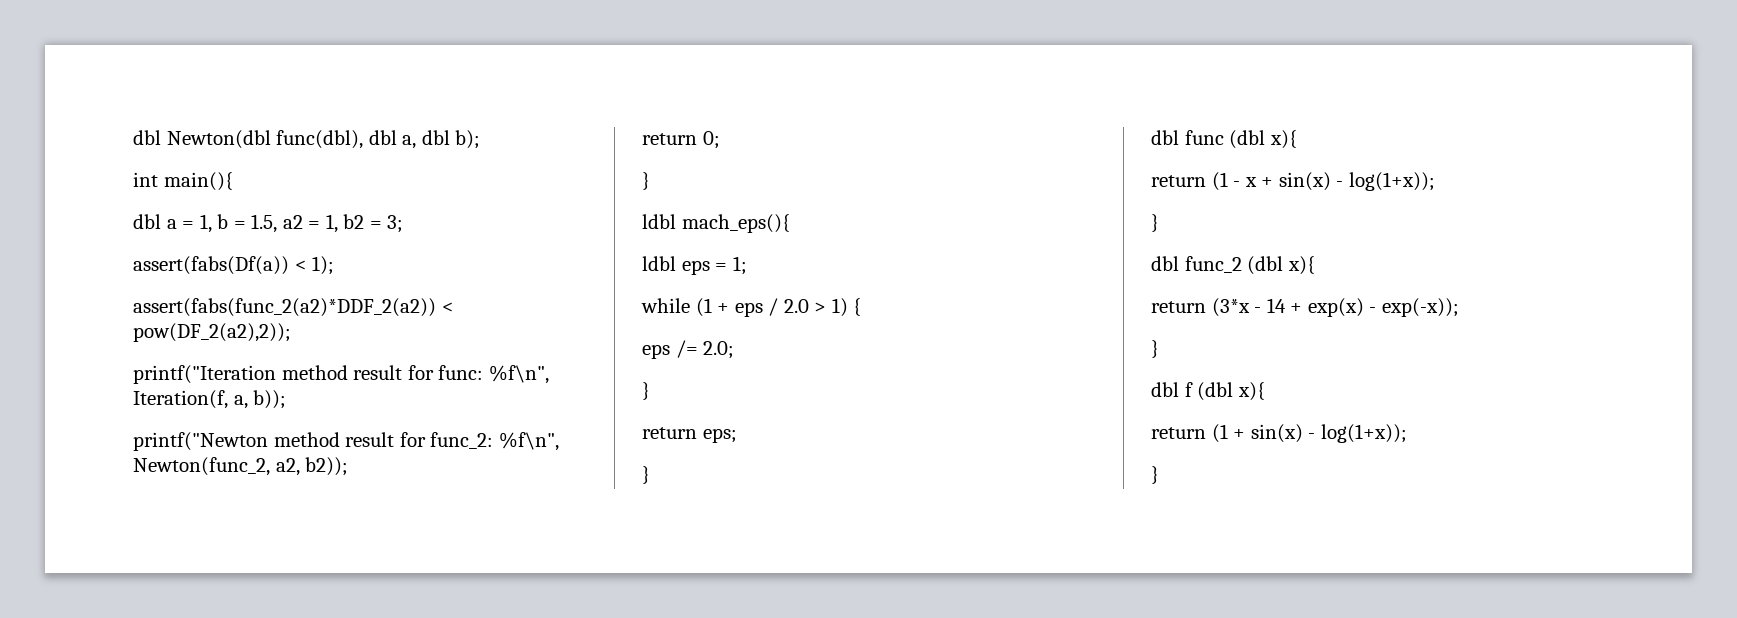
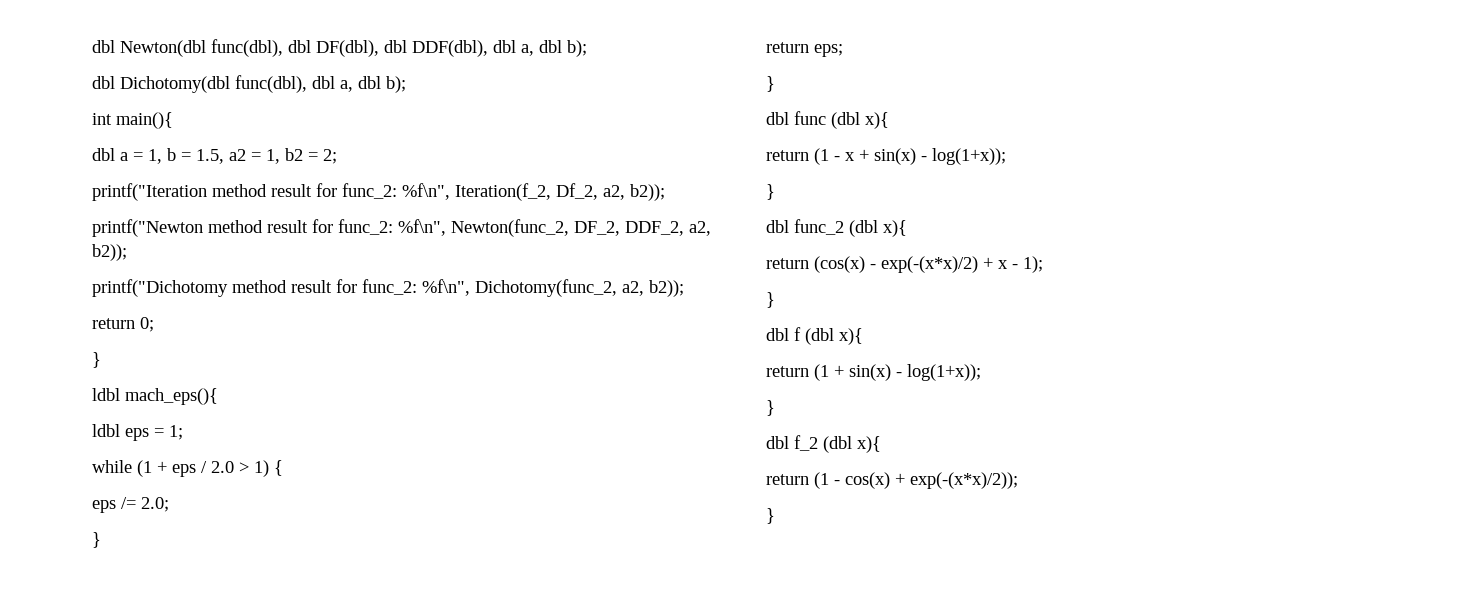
(397, 137) none -> [316,40,587,57] [92,75,335,93] DF(dbl), dbl DDF(dbl), dbl a, dbl b); // dbl Dichotomy(dbl func(dbl), dbl
[387,215,404,233] [133,256,335,275] [133,298,454,317] [133,323,291,342] [133,365,549,384] [133,390,287,409] 3; // assert(fabs(Df(a)) < 1); // assert(fabs(func_2(a2)*DDF_2(a2)) < pow(DF_2(a2),2)); // printf("Iteration method result for func: %f\n", Iteration(f, a, b)); -> [323,149,337,164] [92,183,665,201] 2; // printf("Iteration method result for func_2: %f\n", Iteration(f_2, Df_2, a2, b2));
(270, 466) none -> [574,221,711,236] [92,244,127,261] [92,279,617,297] DF_2, DDF_2, a2, b2)); // printf("Dichotomy method result for func_2: %f\n", Dichotomy(func_2,
[1211,298,1459,317] (3*x - 14 + exp(x) - exp(-x)); -> [814,256,1043,273] (cos(x) - exp(-(x*x)/2) + x - 1);
(1159, 475) none -> [766,435,881,453] [766,472,1018,489] [766,508,775,524] // dbl f_2 (dbl x){ // return (1 - cos(x) + exp(-(x*x)/2)); // }

